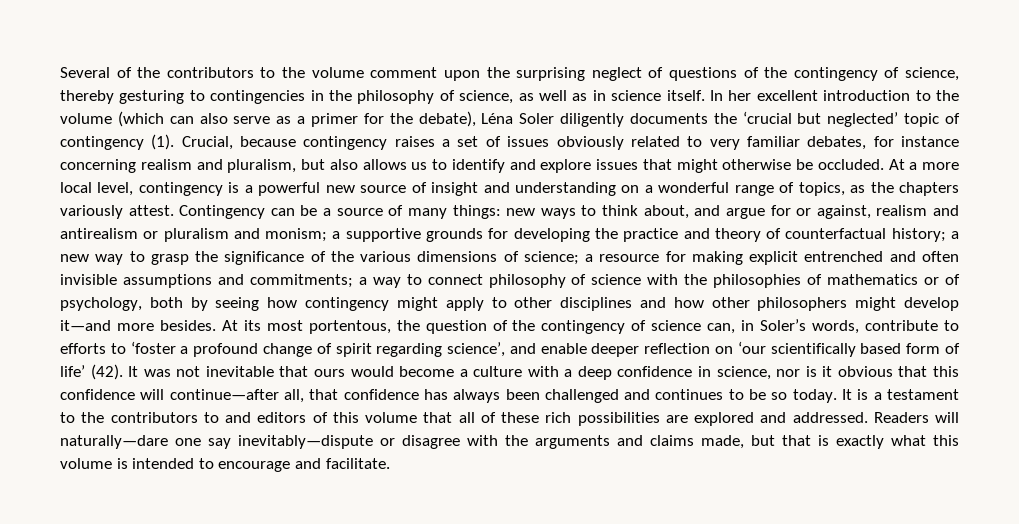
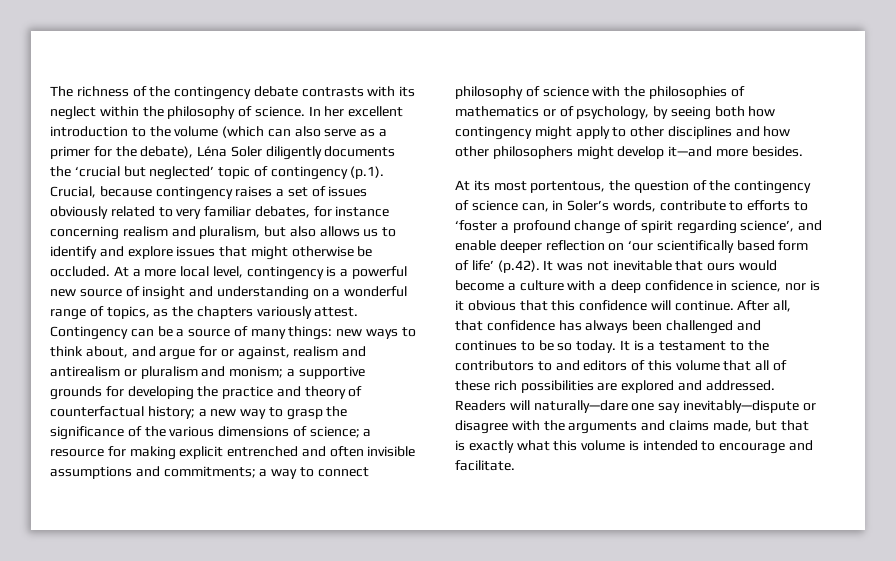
[60,67,959,81] [60,90,705,104] Several of the contributors to the volume comment upon the surprising neglect of questions of the contingency of science, thereby gesturing to contingencies in the philosophy of science, as well as in science itself. -> [50,86,416,100] [50,106,305,120] The richness of the contingency debate contrasts with its neglect within the philosophy of science.
[151,134,175,150] (1). -> [350,166,385,179] (p.1).
[149,297,183,308] both -> (650, 113) none
(260, 304) none -> [714,106,745,117] both
(216, 325) none -> (803, 151) //
[90,364,123,380] (42). -> [497,260,540,273] (p.42).
[169,389,279,400] continue—after -> [674,300,770,311] continue. After

